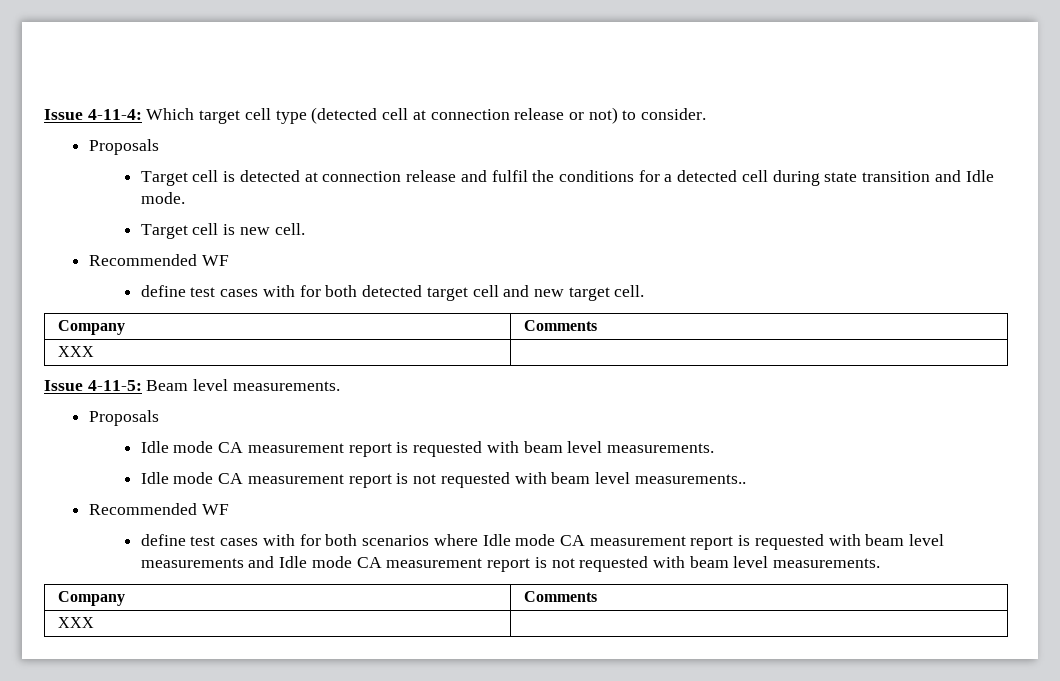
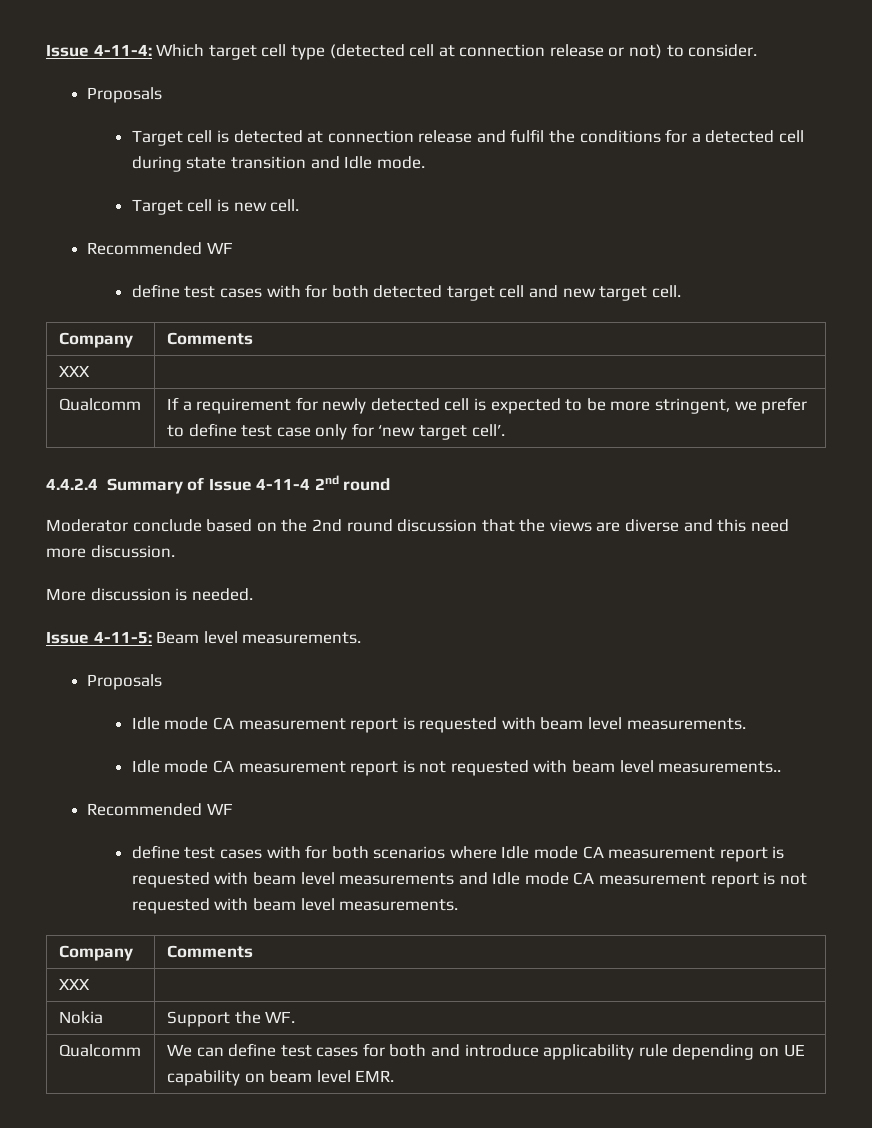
(94, 351) none -> [58,398,141,411] [166,397,808,414] [166,423,505,440] [46,475,391,494] [46,519,789,532] [46,545,175,558] [46,588,253,601] // Qualcomm | If a requirement for newly detected cell is expected to be more stringent, we prefer to define test case only for ‘new target cell’. // 4.4.2.4 Summary of Issue 4-11-4 2nd round // Moderator conclude based on the 2nd round discussion that the views are diverse and this need more discussion. // More discussion is needed.
(94, 622) none -> [58,1011,103,1024] [166,1011,296,1027] [58,1044,141,1057] [166,1043,805,1060] [166,1070,395,1086] // Nokia | Support the WF. // Qualcomm | We can define test cases for both and introduce applicability rule depending on UE capability on beam level EMR.

